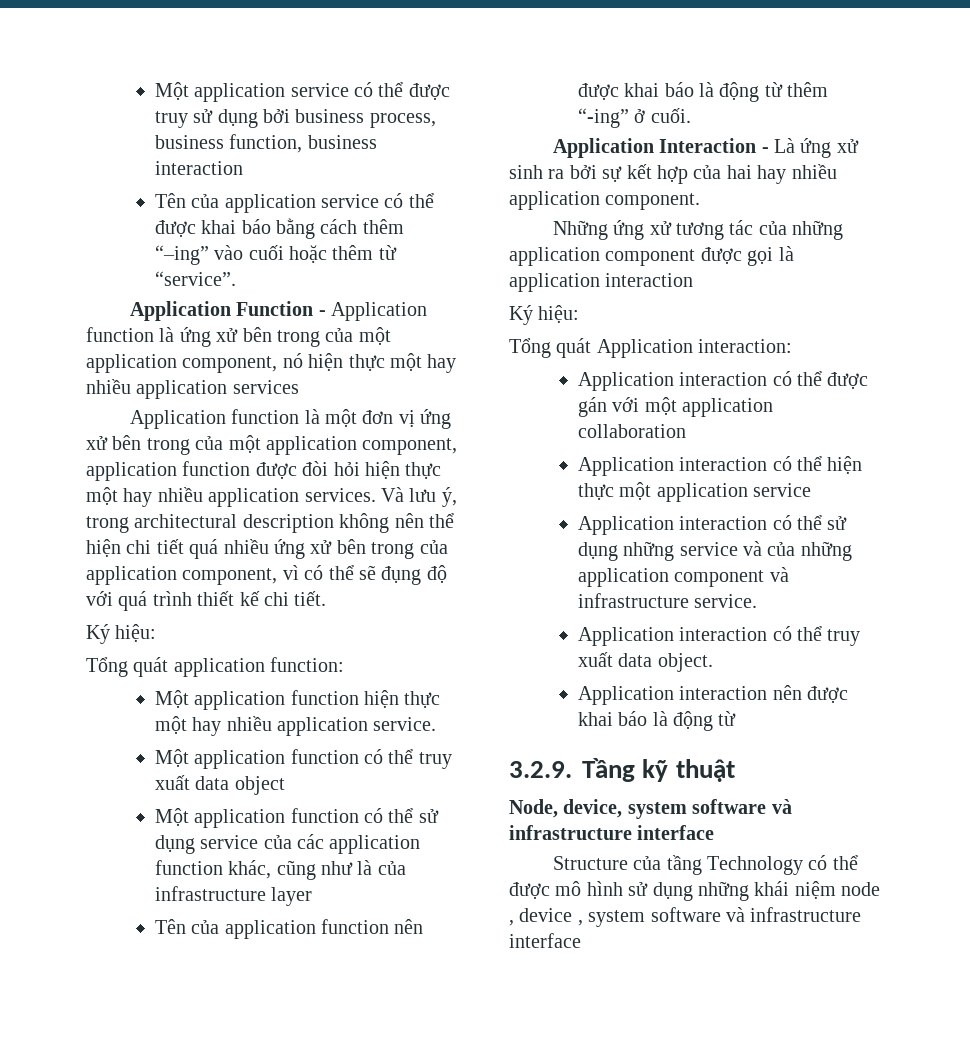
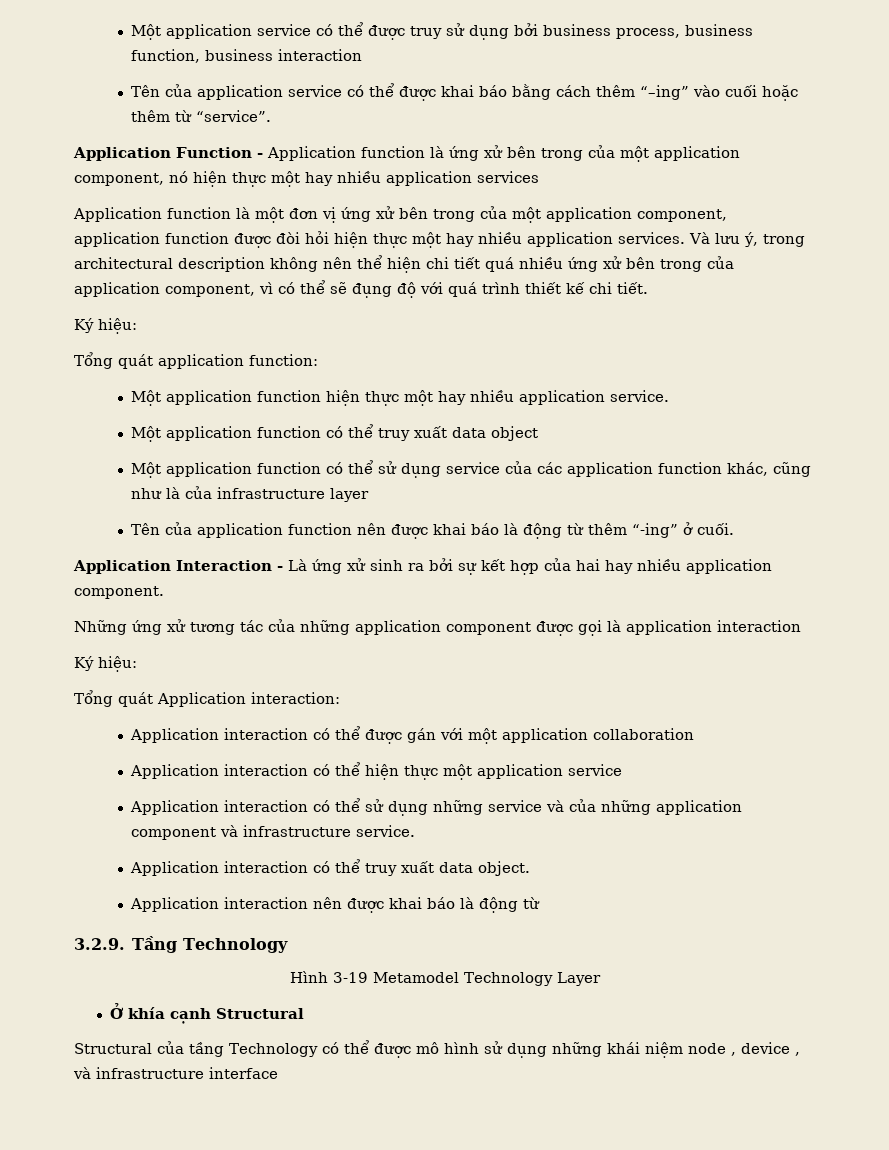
[642,759,735,782] [509,799,792,819] [509,825,715,840] [552,856,628,870] kỹ thuật // Node, device, system software và infrastructure interface // Structure -> [183,938,289,953] [289,971,601,986] [110,1003,305,1024] [74,1043,152,1054] Technology // Hình 3-19 Metamodel Technology Layer // Ở khía cạnh Structural // Structural
[588,907,721,927] system software -> (800, 1054) none

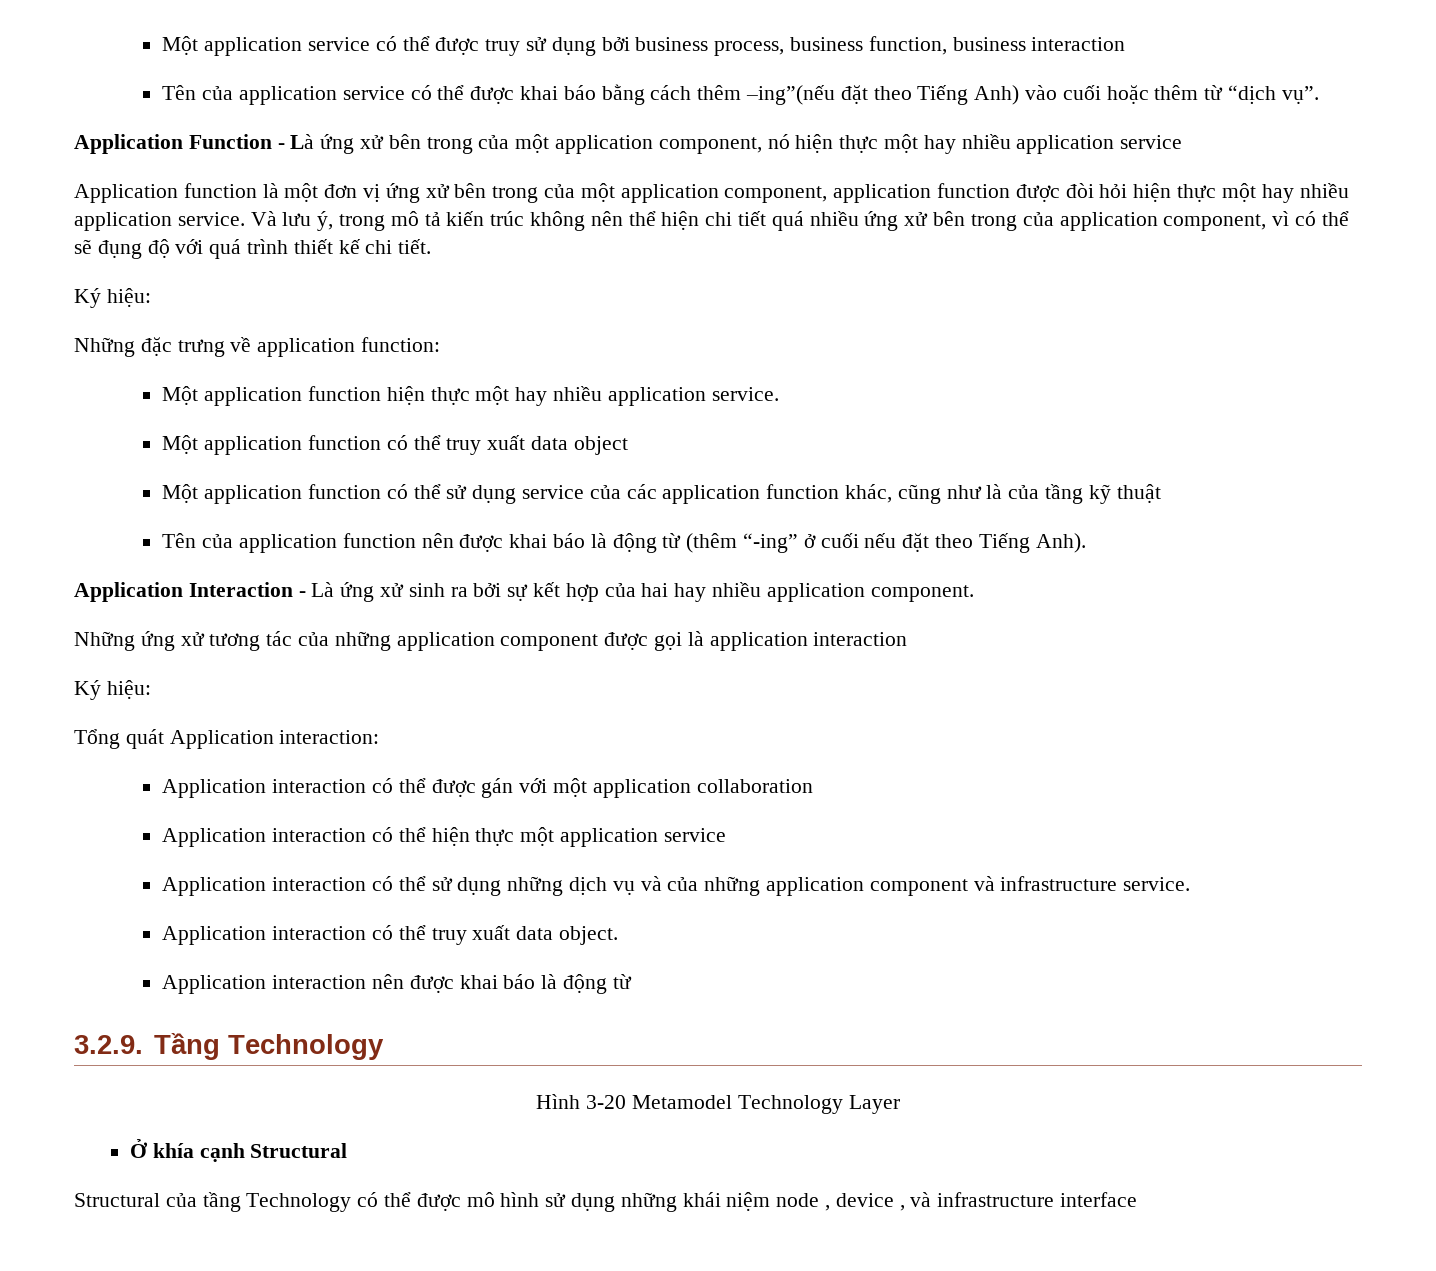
[640,85,690,100] “–ing” -> [746,85,1020,105] –ing”(nếu đặt theo Tiếng Anh)
[196,110,272,122] “service”. -> [1228,85,1319,104] “dịch vụ”.
[267,146,444,161] Application function là -> [290,134,315,149] Là
[477,171,539,183] services -> [1120,135,1183,149] service
[618,232,685,244] services. -> [177,212,245,226] service.
[74,257,265,272] architectural description -> [390,211,525,226] mô tả kiến trúc
[74,352,153,369] Tổng quát -> [74,337,252,357] Những đặc trưng về
[217,487,370,502] infrastructure layer -> [1045,484,1161,504] tầng kỹ thuật
[588,523,628,535] thêm -> [686,533,738,553] (thêm
[697,523,735,535] cuối. -> [820,533,1086,553] cuối nếu đặt theo Tiếng Anh).
[488,800,543,812] service -> [568,877,635,895] dịch vụ
[332,972,368,983] 3-19 -> [586,1095,627,1109] 3-20

